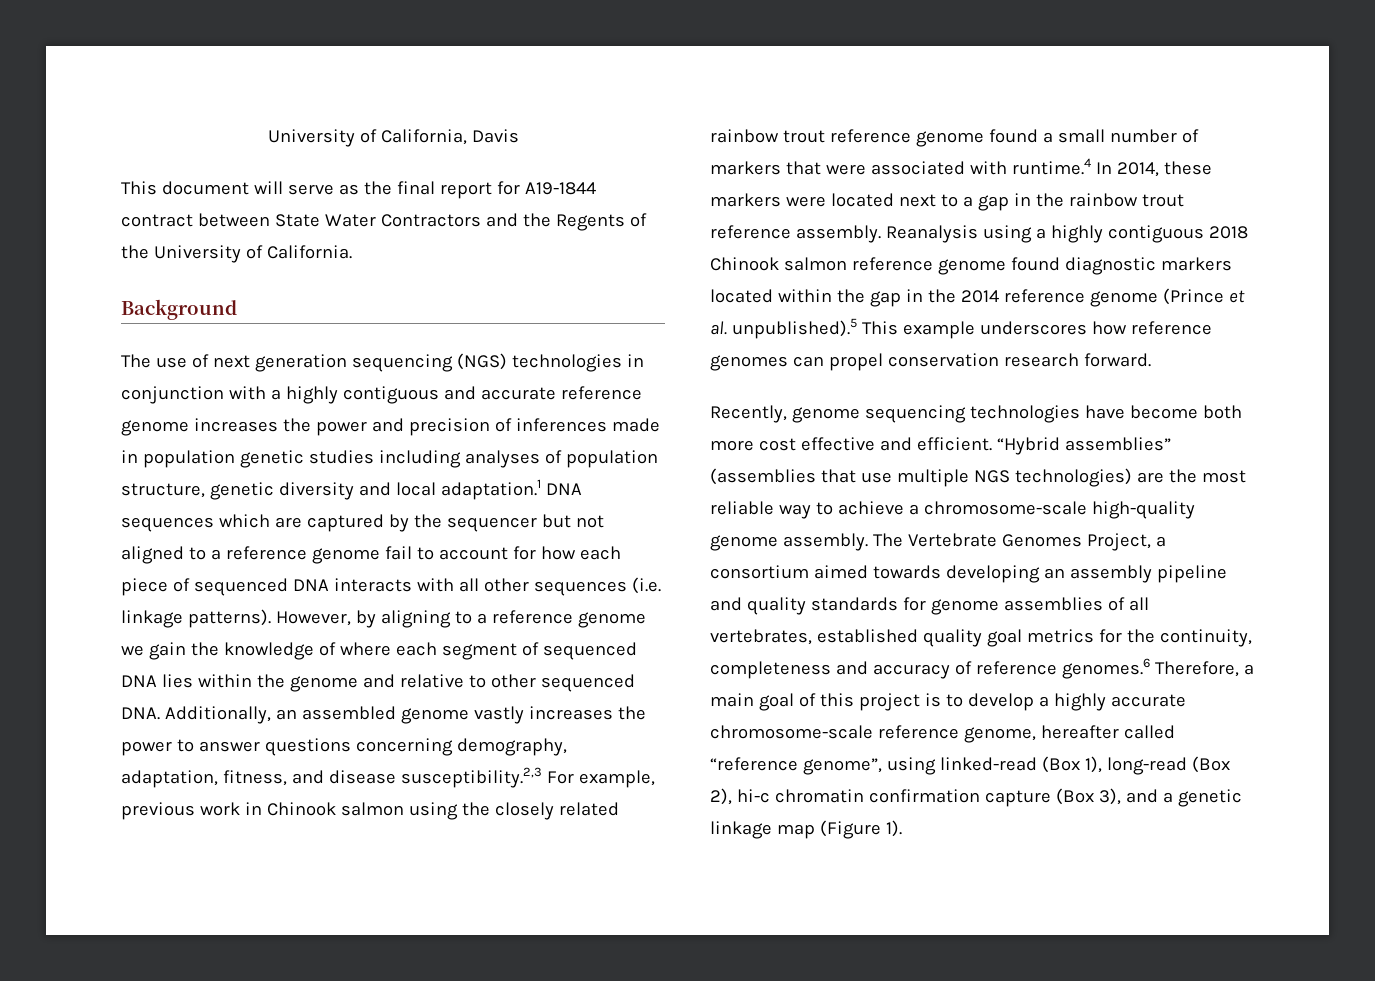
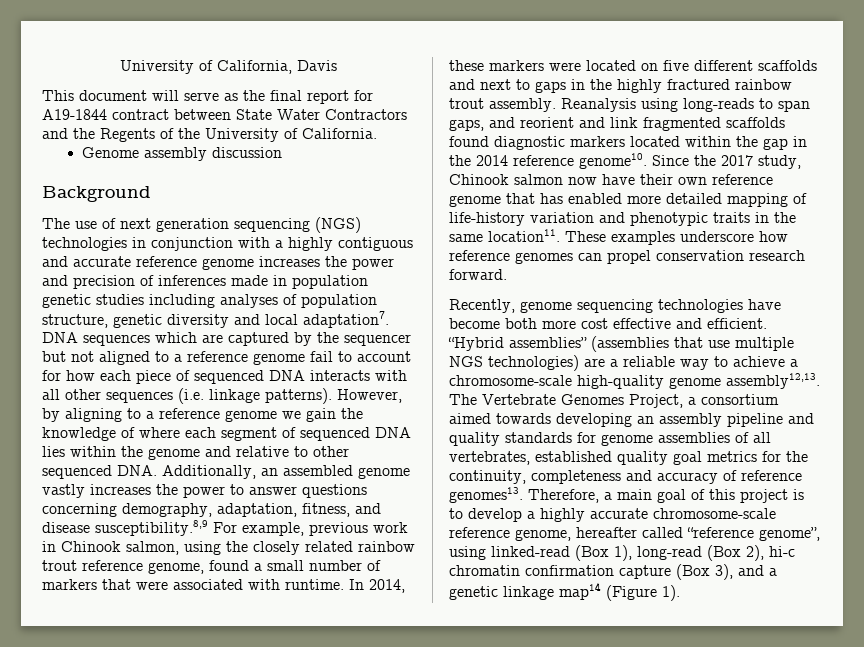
(352, 252) none -> [82,147,283,161] // Genome assembly discussion
[440,479,541,500] adaptation.1 -> [303,311,389,328] adaptation7.
[400,767,542,788] susceptibility.2,3 -> [95,520,208,536] susceptibility.8,9
[340,802,404,816] salmon -> [126,541,179,555] salmon,
[915,131,984,147] genome -> [148,562,204,574] genome,
[1011,158,1091,175] runtime.4 -> [285,579,344,590] runtime.
[898,193,1184,211] [710,225,791,239] next to a gap in the rainbow trout reference -> [641,60,817,71] [449,79,792,93] [449,98,484,109] on five different scaffolds and next to gaps in the highly fractured rainbow trout
[1035,225,1248,243] [710,257,1006,275] a highly contiguous 2018 Chinook salmon reference genome -> [683,98,810,112] [449,117,785,131] long-reads to span gaps, and reorient and link fragmented scaffolds
[1089,288,1245,307] [710,318,1087,339] genome (Prince et al. unpublished).5 This example underscores -> [579,153,801,169] [449,174,773,185] [449,193,807,207] [449,212,796,226] [449,229,754,245] genome10. Since the 2017 study, Chinook salmon now have their own reference genome that has enabled more detailed mapping of life-history variation and phenotypic traits in the same location11. These examples underscore
[1168,469,1246,483] the most -> [610,359,618,367] a
[782,533,868,551] assembly. -> [726,373,820,389] assembly12,13.
[1061,658,1150,679] genomes.6 -> [449,487,523,503] genomes13.
[776,824,815,839] map -> [559,582,601,600] map14

